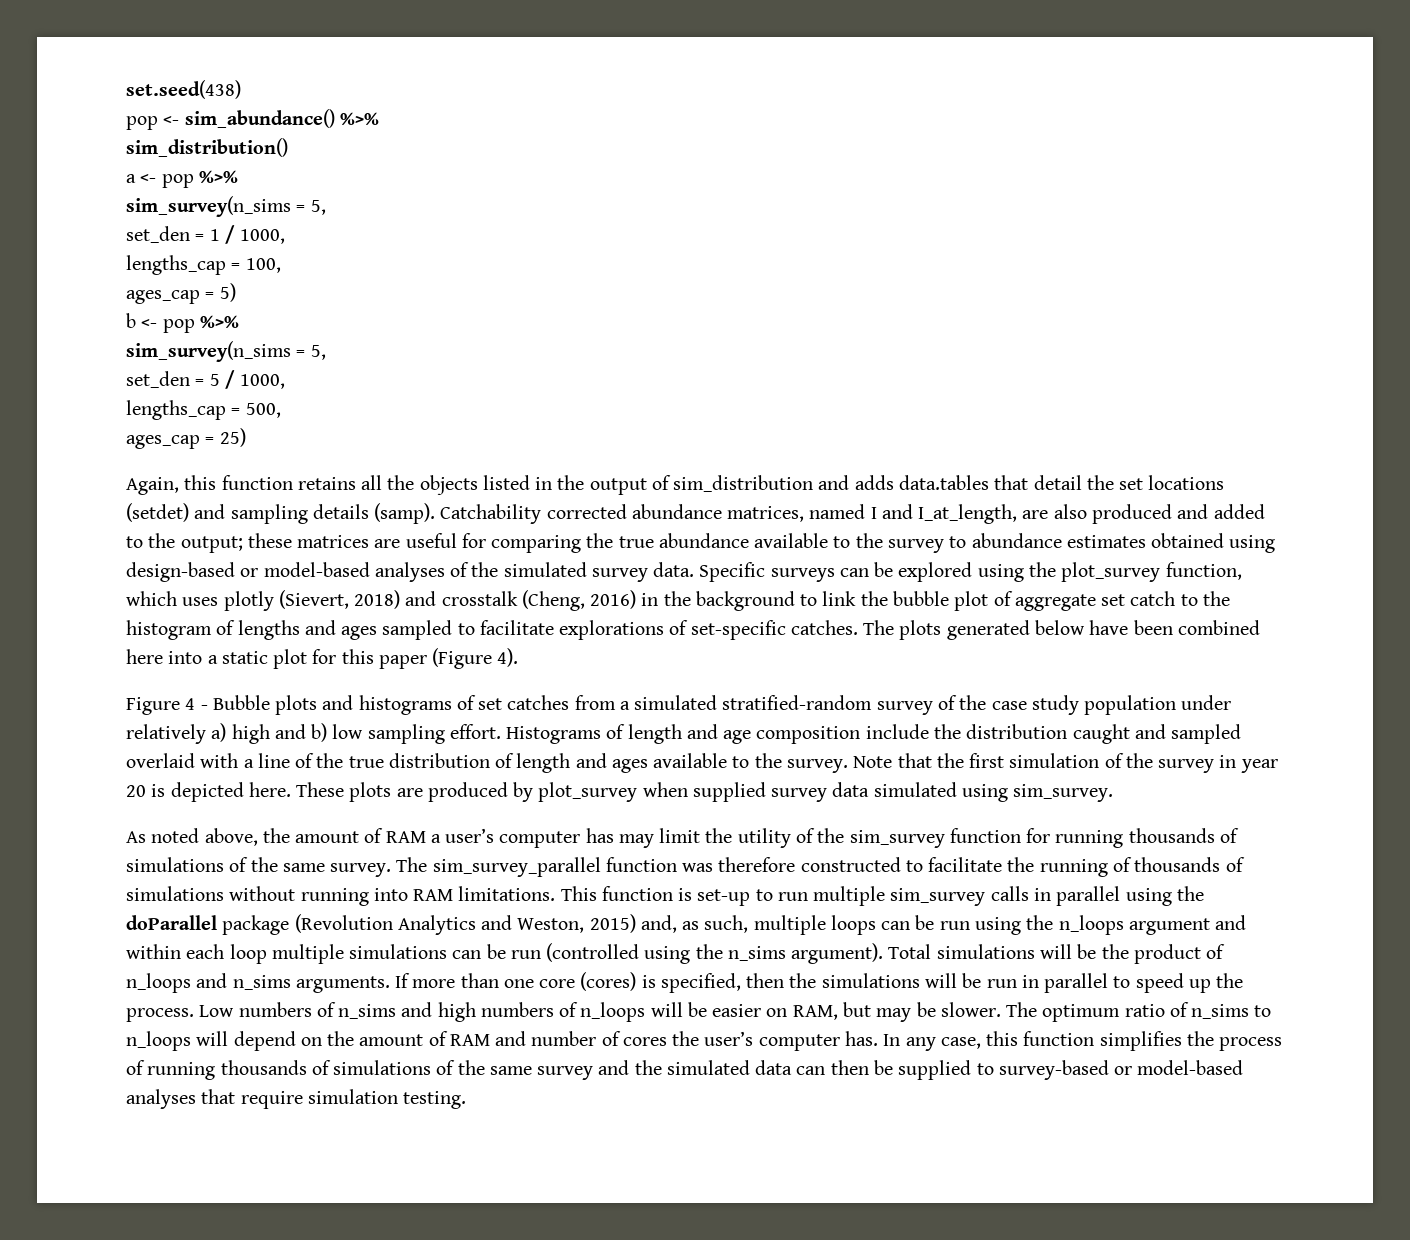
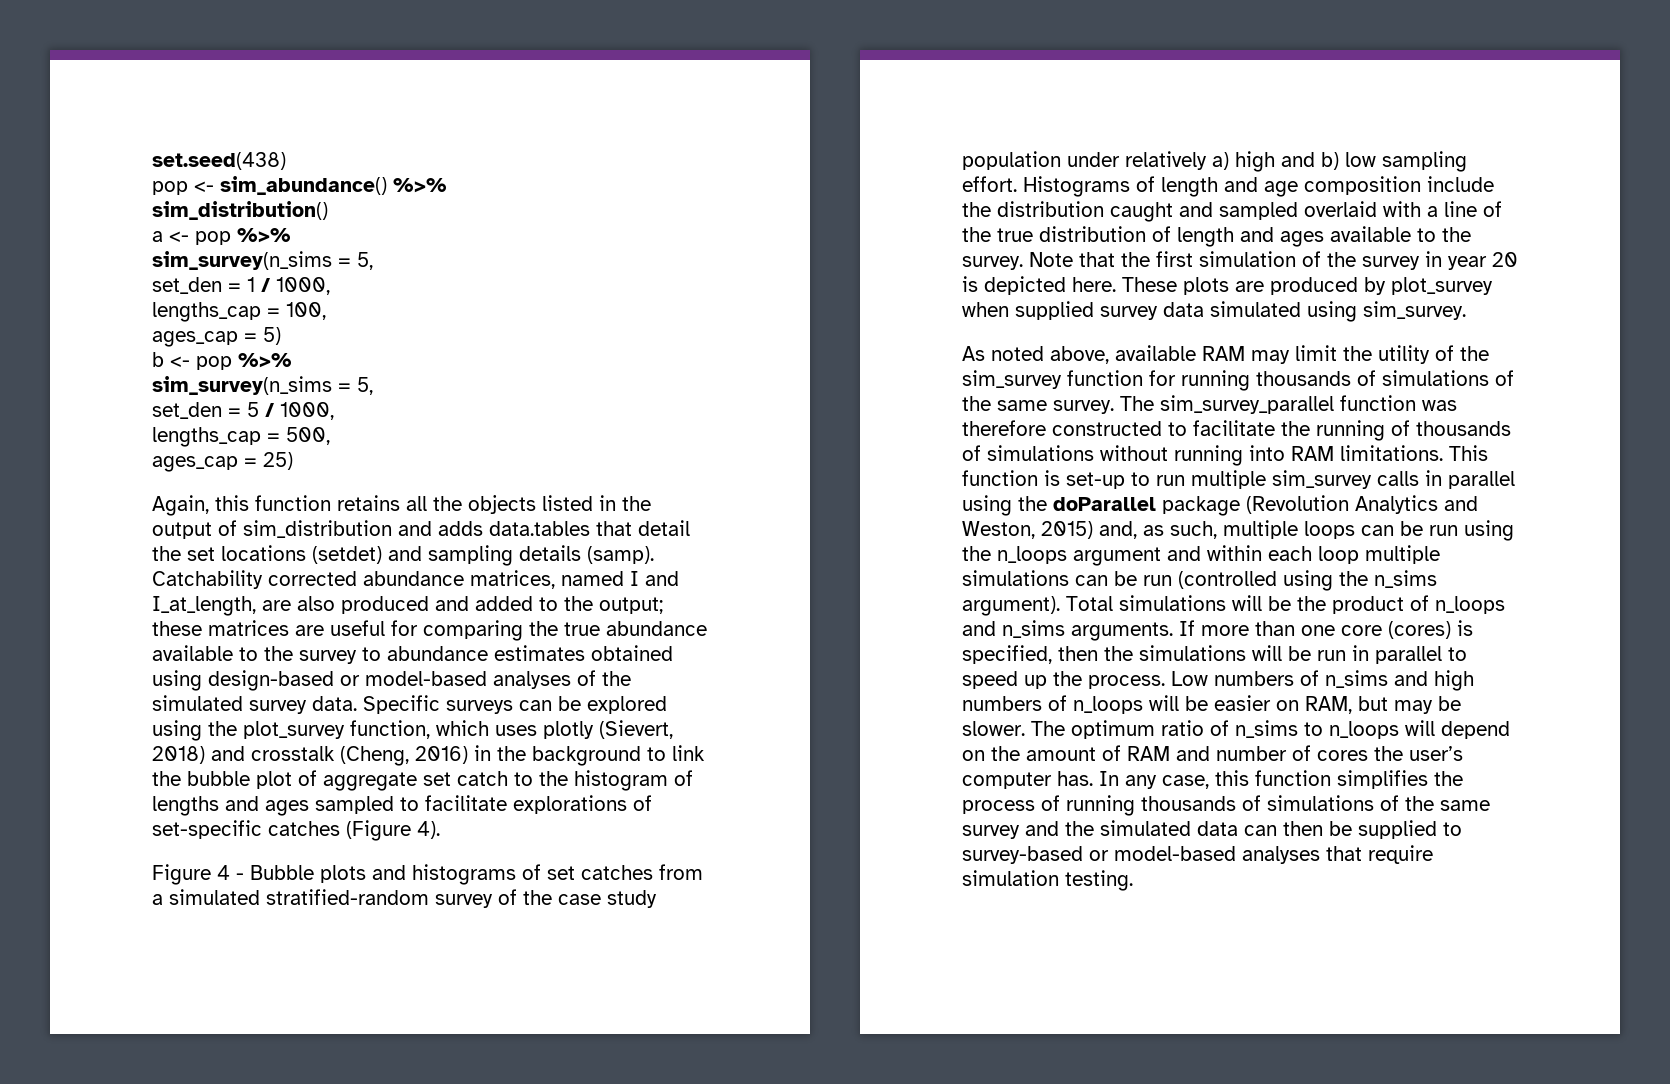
[790,620,1260,640] [126,649,427,669] catches. The plots generated below have been combined here into a static plot for this paper -> [268,821,340,836] catches
[262,828,614,848] the amount of RAM a user’s computer has -> [1115,345,1245,361] available RAM

